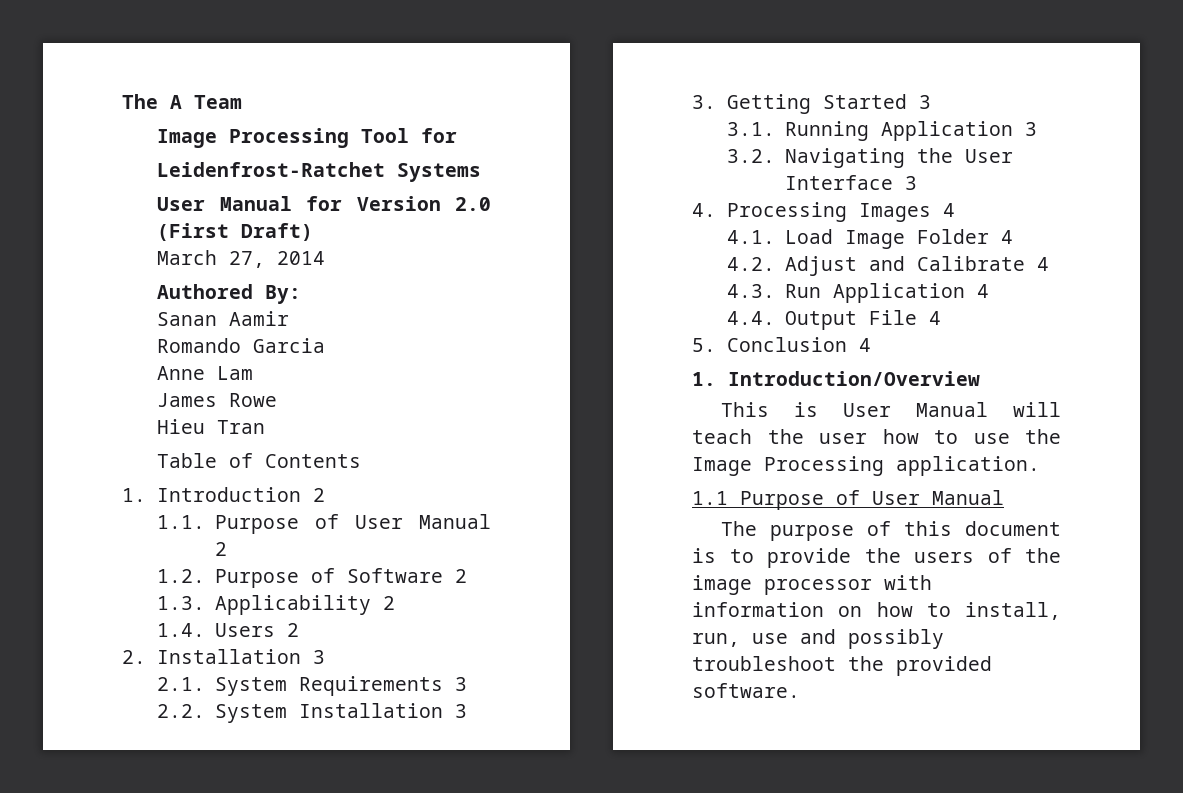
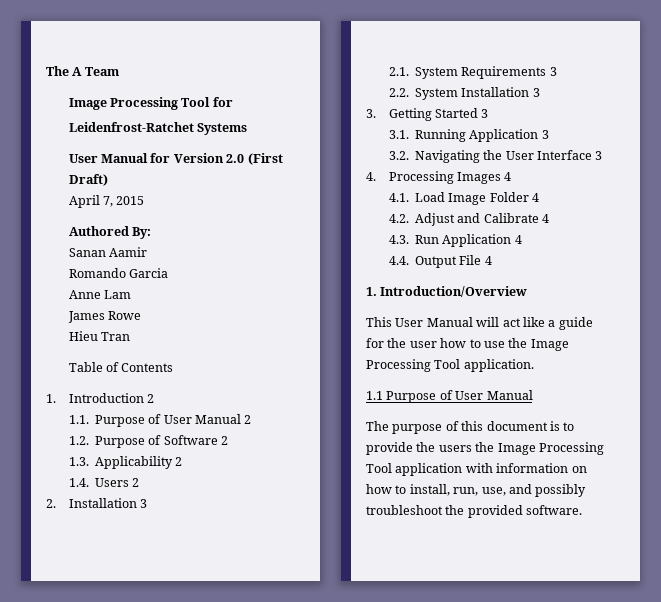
[157,250,326,268] March 27, 2014 -> [68,195,145,208] April 7, 2015
[692,337,872,352] // 5. Conclusion 4 -> (492, 260) none
[793,402,818,417] is -> (392, 322) none
[692,429,752,444] teach -> [502,317,593,330] [366,338,384,348] act like a guide for
(884, 466) none -> [434,359,461,369] Tool
[987,548,1061,563] [692,575,872,595] of the image processor -> [475,442,604,455] [366,463,463,476] the Image Processing Tool application
[752,633,788,644] use -> [481,487,506,496] use,

